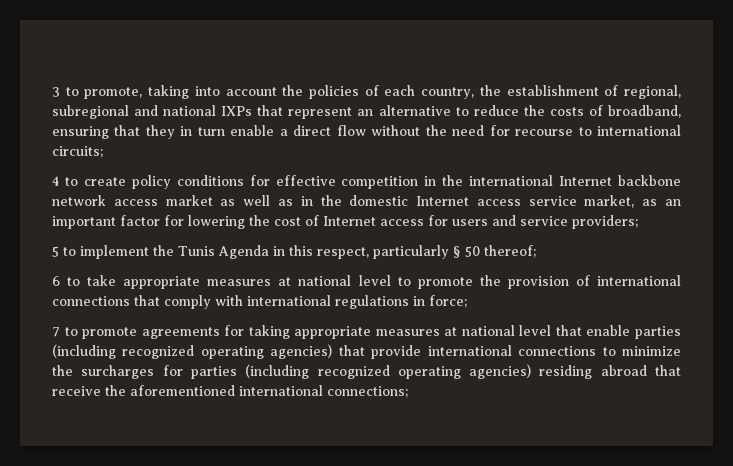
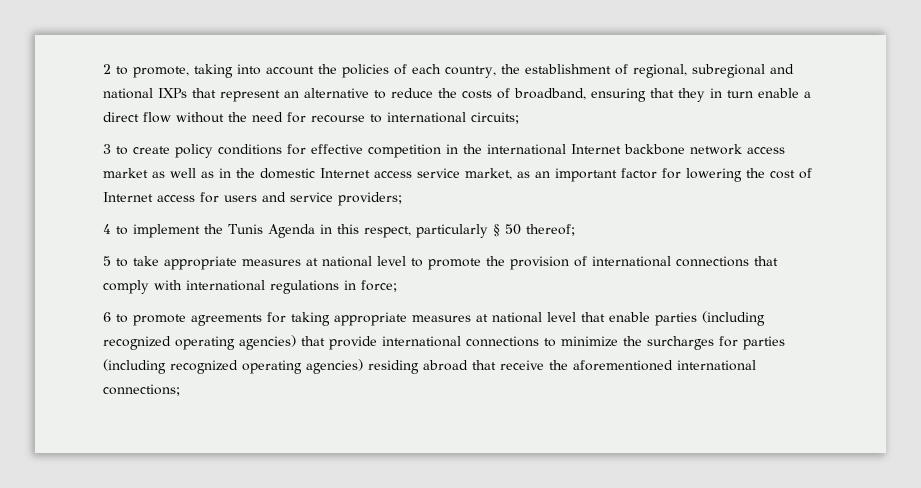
[52,87,60,97] 3 -> [103,64,111,74] 2
[52,176,59,186] 4 -> [103,144,111,154] 3
[52,246,59,257] 5 -> [103,224,111,234] 4
[52,276,60,286] 6 -> [103,256,111,266] 5
[52,327,60,337] 7 -> [103,312,111,322] 6

